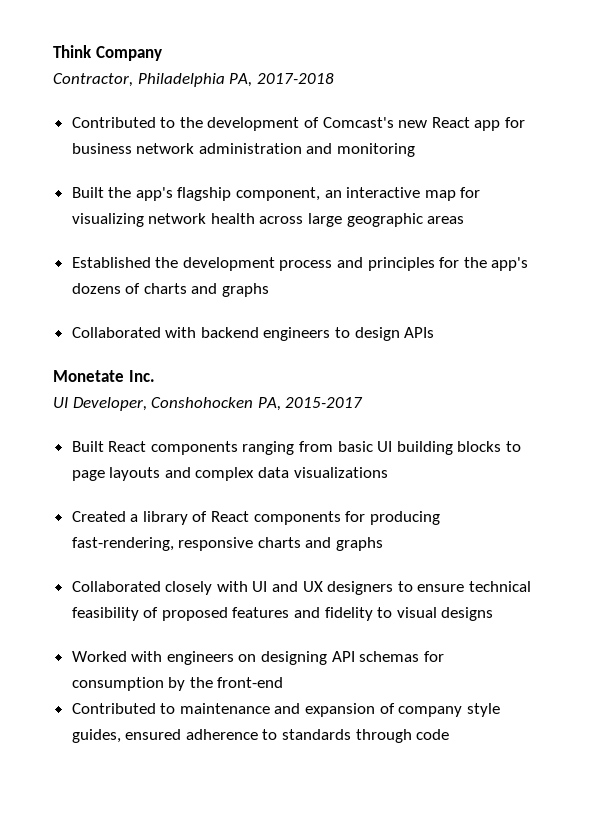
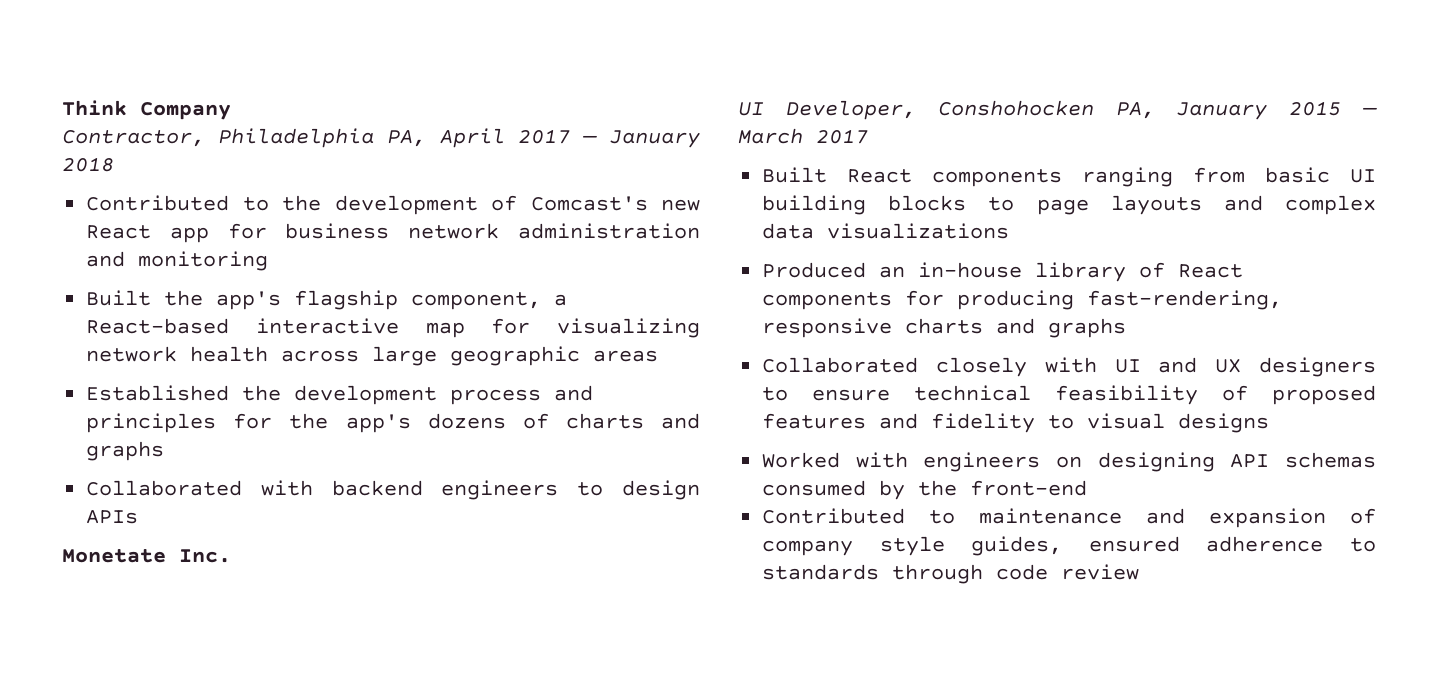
[256,73,334,84] 2017-2018 -> [439,128,700,148] [62,157,114,172] April 2017 — January 2018
[324,190,342,198] an -> [554,294,568,306] [86,318,230,334] a React-based
[285,397,364,408] 2015-2017 -> [1176,101,1377,120] [738,128,868,144] January 2015 — March 2017
[71,511,139,522] Created a -> [762,262,1023,278] Produced an in-house
[423,651,444,662] [71,677,164,691] for consumption -> [762,480,867,496] consumed
(450, 734) none -> [1061,564,1140,580] review

